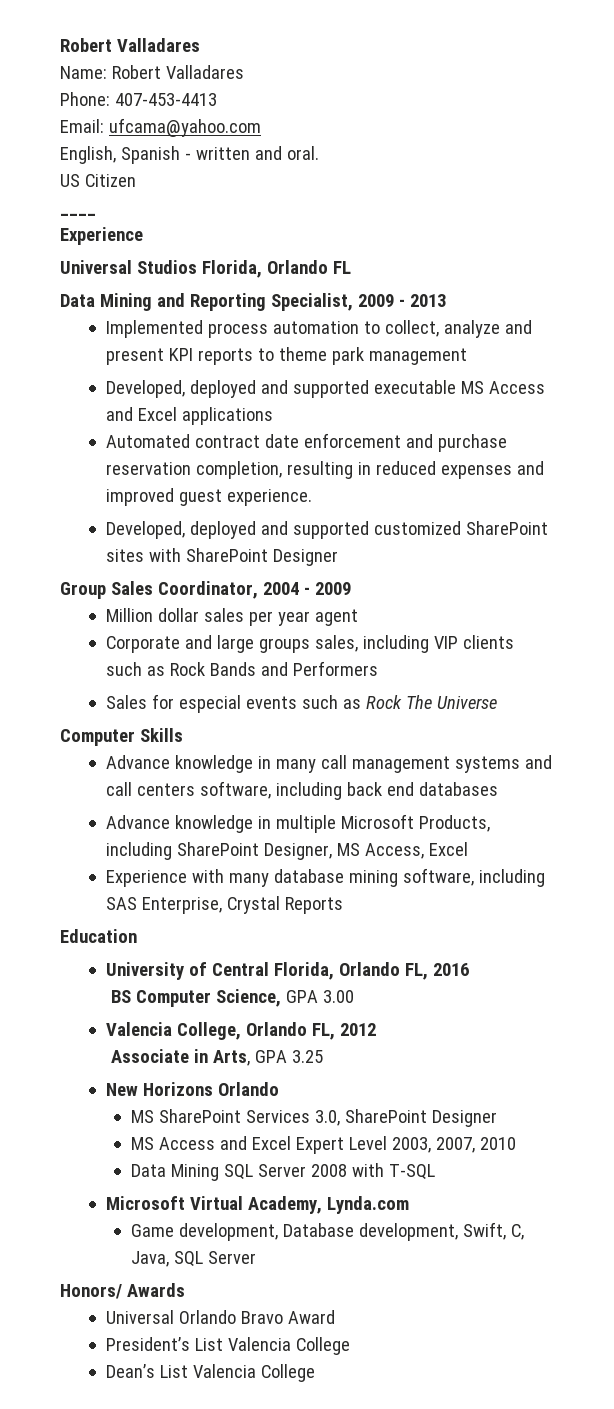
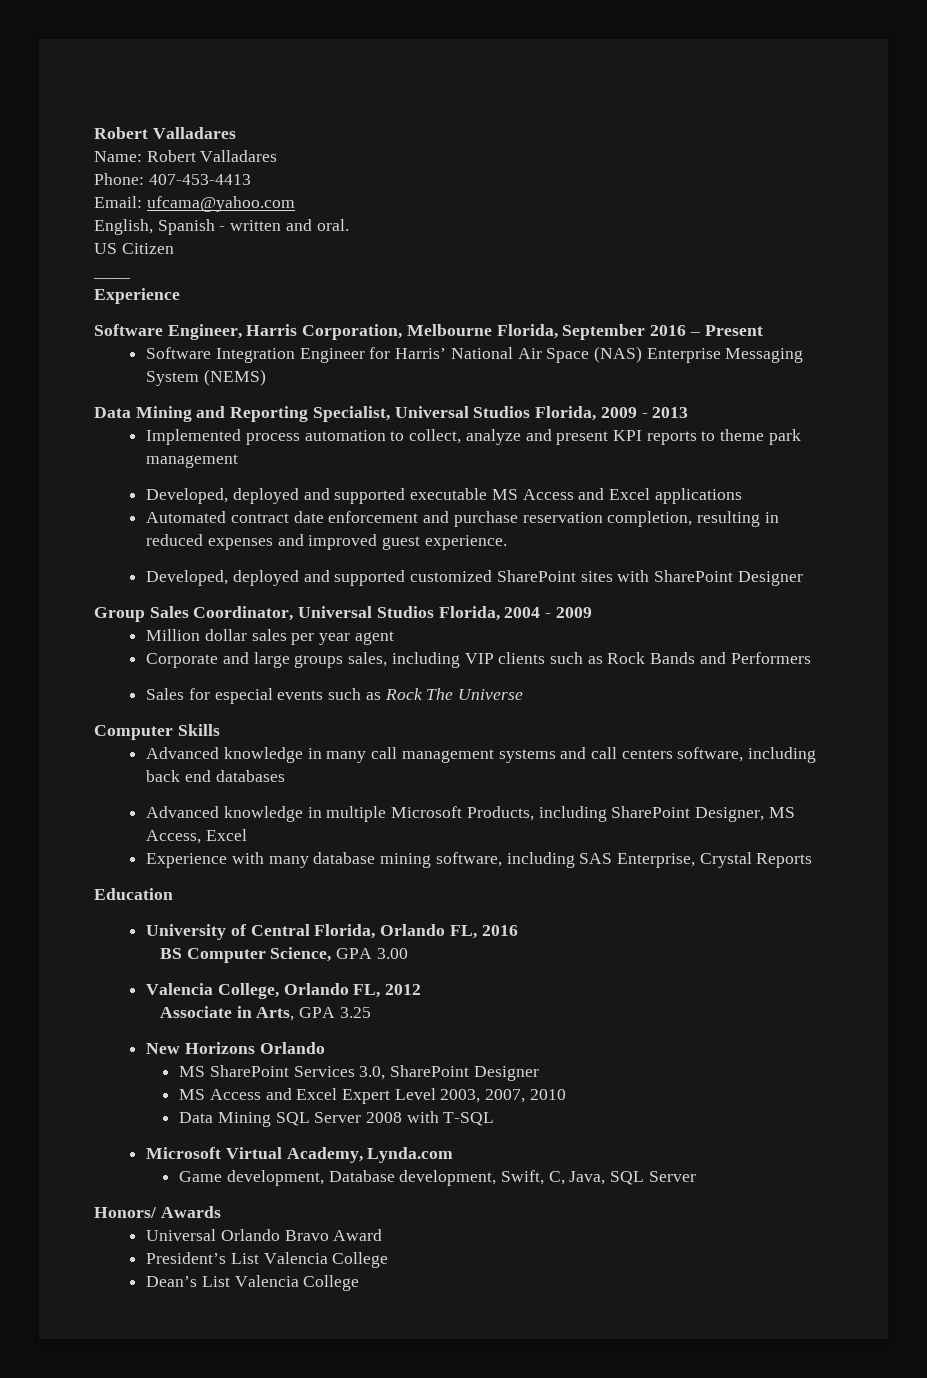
[60,260,351,278] Universal Studios Florida, Orlando FL -> [94,324,763,340] [146,346,804,363] [146,369,266,386] Software Engineer, Harris Corporation, Melbourne Florida, September 2016 – Present // Software Integration Engineer for Harris’ National Air Space (NAS) Enterprise Messaging System (NEMS)
(353, 302) none -> [394,406,597,421] Universal Studios Florida,
(258, 590) none -> [298,606,500,621] Universal Studios Florida,
[105,755,170,769] Advance -> [146,747,220,759] Advanced
[105,815,170,829] Advance -> [146,806,220,818] Advanced

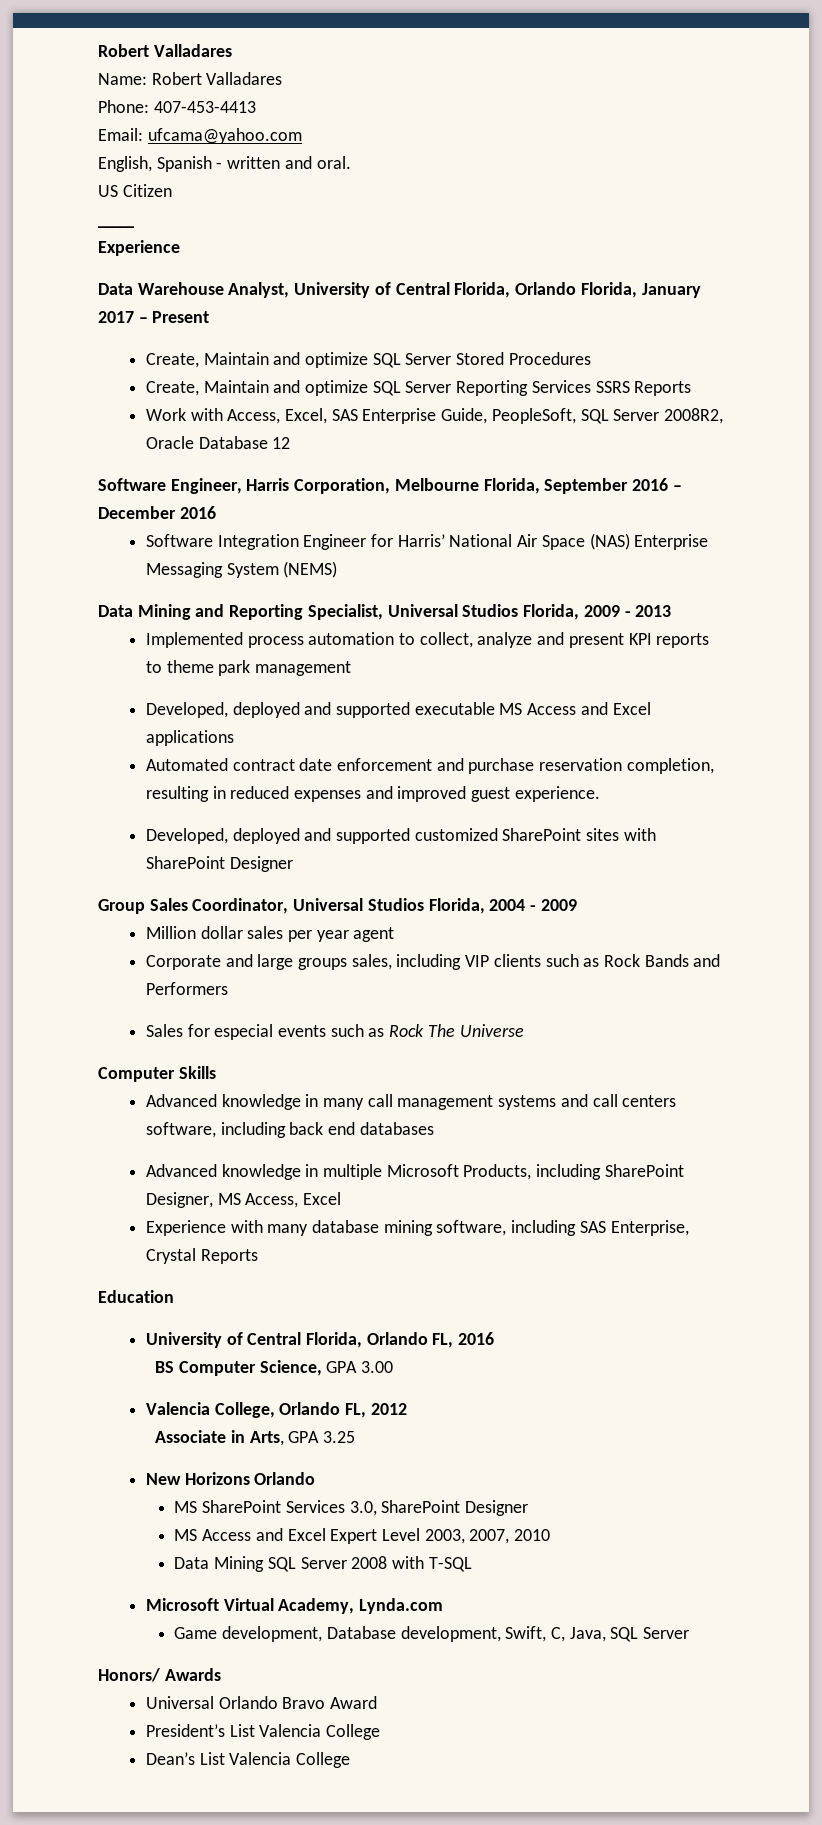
(180, 296) none -> [98,282,701,298] [98,311,210,323] [145,352,591,368] [145,380,692,396] [145,408,724,424] [145,436,291,449] // Data Warehouse Analyst, University of Central Florida, Orlando Florida, January 2017 – Present // Create, Maintain and optimize SQL Server Stored Procedures // Create, Maintain and optimize SQL Server Reporting Services SSRS Reports // Work with Access, Excel, SAS Enterprise Guide, PeopleSoft, SQL Server 2008R2, Oracle Database 12
[704,325,763,336] Present -> [98,506,216,519] December 2016

